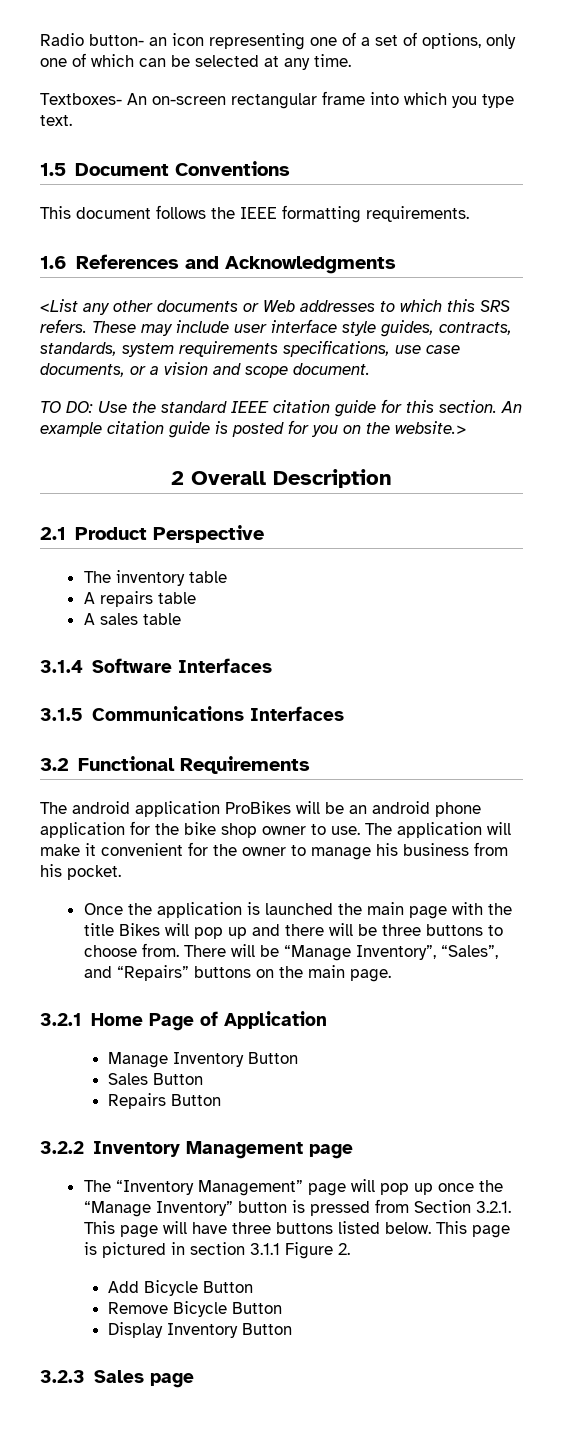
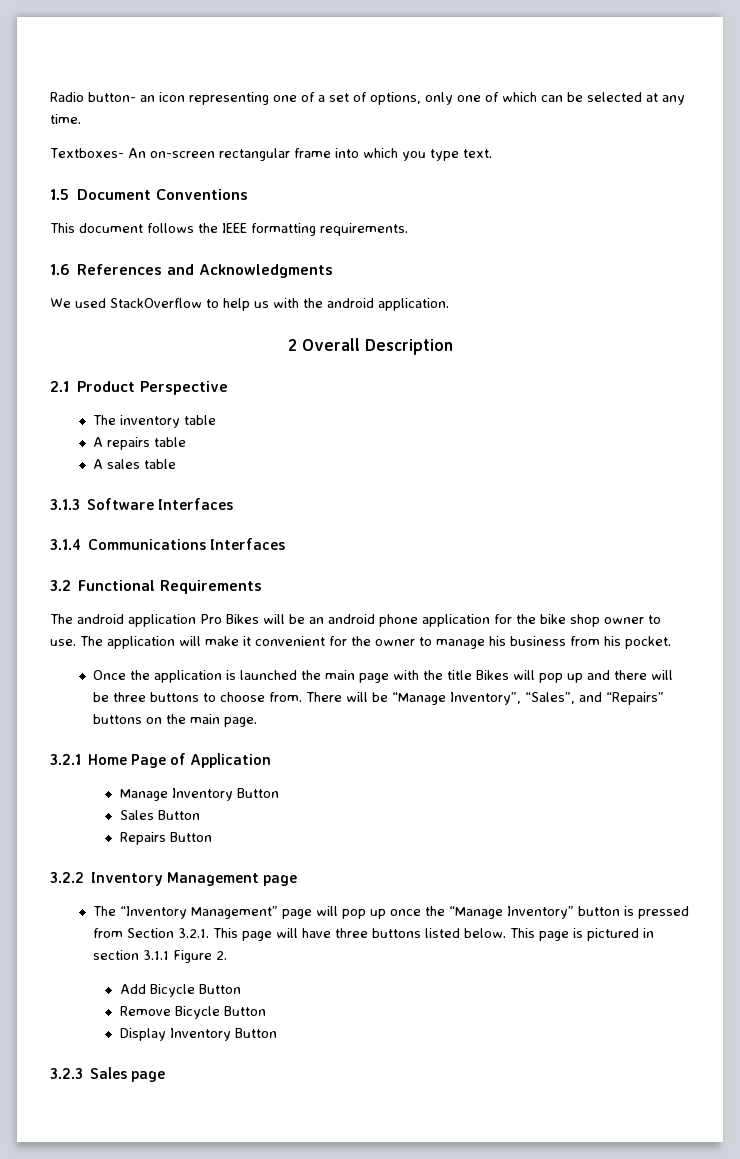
[40,299,510,315] [40,319,512,337] [40,340,460,357] [40,362,370,378] [40,399,522,417] [40,420,466,438] <List any other documents or Web addresses to which this SRS refers. These may include user interface style guides, contracts, standards, system requirements specifications, use case documents, or a vision and scope document. // TO DO: Use the standard IEEE citation guide for this section. An example citation guide is posted for you on the website.> -> [50,298,449,311] We used StackOverflow to help us with the android application.
[40,660,83,673] 3.1.4 -> [50,499,80,510] 3.1.3
[40,708,83,721] 3.1.5 -> [50,539,81,550] 3.1.4
[225,801,291,814] ProBikes -> [200,614,259,624] Pro Bikes

